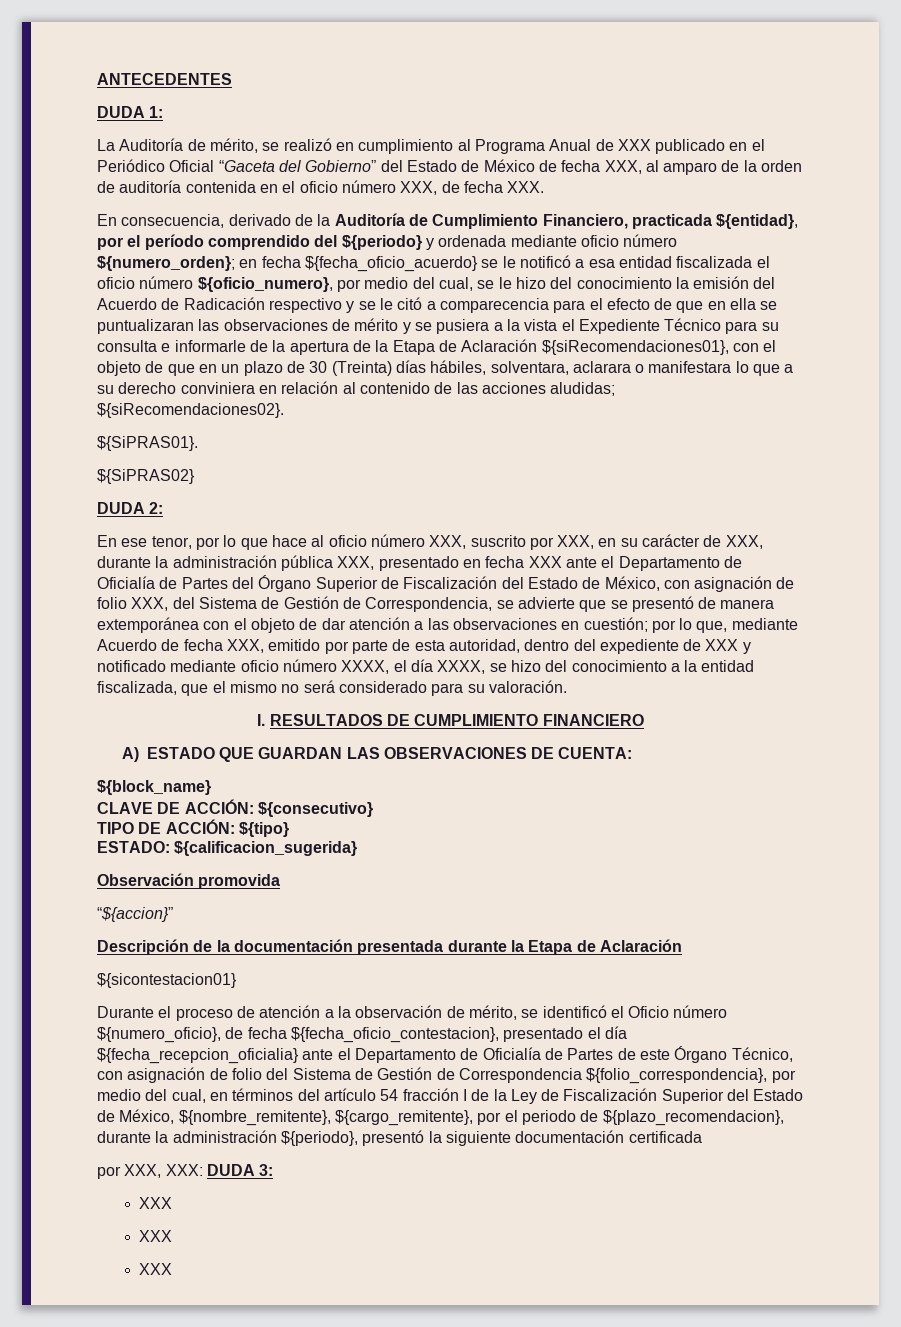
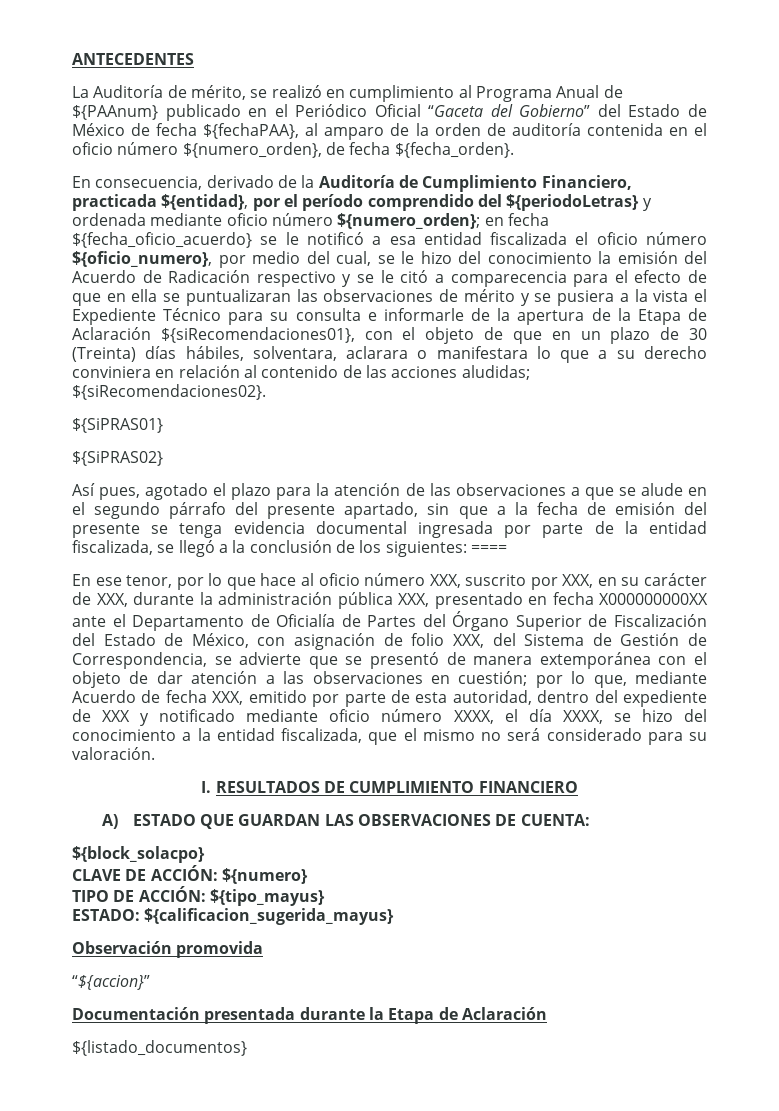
[97,106,164,118] // DUDA 1: -> (194, 59) none
[617,139,651,151] XXX -> [72,105,158,120] ${PAAnum}
[604,160,642,174] XXX, -> [203,123,300,139] ${fechaPAA},
[400,181,545,195] XXX, de fecha XXX. -> [182,142,514,158] ${numero_orden}, de fecha ${fecha_orden}.
[341,235,422,250] ${periodo} -> [506,194,640,211] ${periodoLetras}
[97,436,198,451] ${SiPRAS01}. -> [72,418,163,433] ${SiPRAS01}
[97,502,164,514] DUDA 2: -> [72,483,708,500] [72,502,708,519] [72,521,708,538] [72,540,507,557] Así pues, agotado el plazo para la atención de las observaciones a que se alude en el segundo párrafo del presente apartado, sin que a la fecha de emisión del presente se tenga evidencia documental ingresada por parte de la entidad fiscalizada, se llegó a la conclusión de los siguientes: ====
[528,556,562,568] XXX -> [599,593,708,605] X000000000XX
[97,780,211,795] ${block_name} -> [72,846,205,863] ${block_solacpo}
[257,802,373,817] ${consecutivo} -> [221,868,308,884] ${numero}
[238,822,289,837] ${tipo} -> [209,889,325,906] ${tipo_mayus}
[174,841,358,856] ${calificacion_sugerida} -> [144,908,395,925] ${calificacion_sugerida_mayus}
[97,939,353,955] Descripción de la documentación -> [72,1007,200,1020] Documentación
[97,973,237,988] [97,1005,728,1021] [97,1026,627,1043] [97,1046,793,1064] [97,1067,796,1084] [97,1088,804,1104] [97,1109,784,1126] [97,1130,702,1146] [97,1164,274,1179] [139,1197,173,1209] [139,1230,173,1242] [139,1263,173,1275] ${sicontestacion01} // Durante el proceso de atención a la observación de mérito, se identificó el Oficio número ${numero_oficio}, de fecha ${fecha_oficio_contestacion}, presentado el día ${fecha_recepcion_oficialia} ante el Departamento de Oficialía de Partes de este Órgano Técnico, con asignación de folio del Sistema de Gestión de Correspondencia ${folio_correspondencia}, por medio del cual, en términos del artículo 54 fracción I de la Ley de Fiscalización Superior del Estado de México, ${nombre_remitente}, ${cargo_remitente}, por el periodo de ${plazo_recomendacion}, durante la administración ${periodo}, presentó la siguiente documentación certificada // por XXX, XXX: DUDA 3: // XXX // XXX // XXX -> [72,1040,247,1056] ${listado_documentos}

